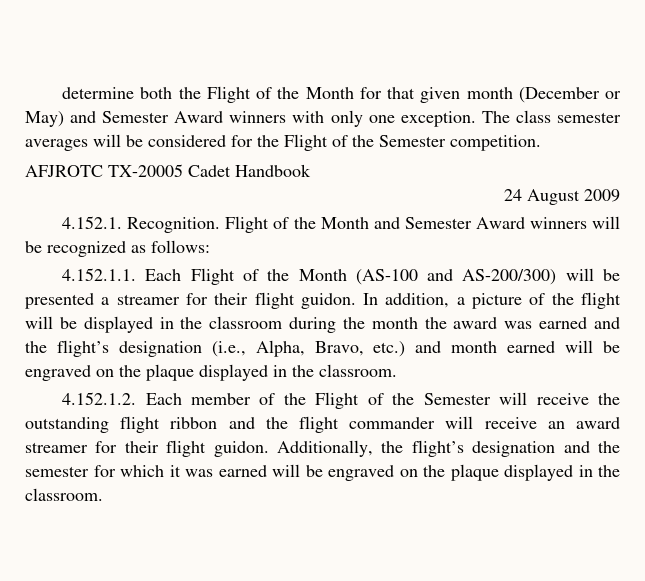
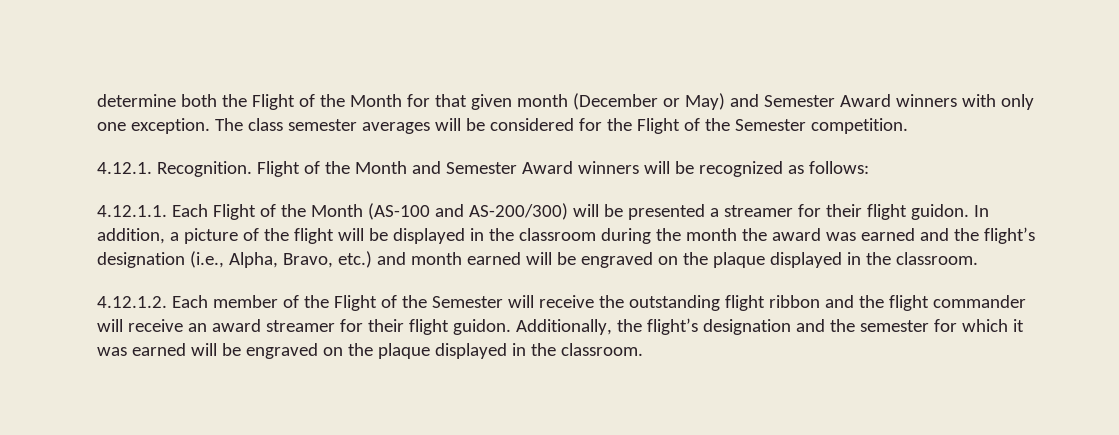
[25,164,311,177] [504,189,620,205] [62,216,123,229] AFJROTC TX-20005 Cadet Handbook // 24 August 2009 // 4.152.1. -> [97,162,152,174] 4.12.1.
[62,268,137,281] 4.152.1.1. -> [97,205,167,217] 4.12.1.1.
[62,392,137,405] 4.152.1.2. -> [97,296,167,308] 4.12.1.2.

